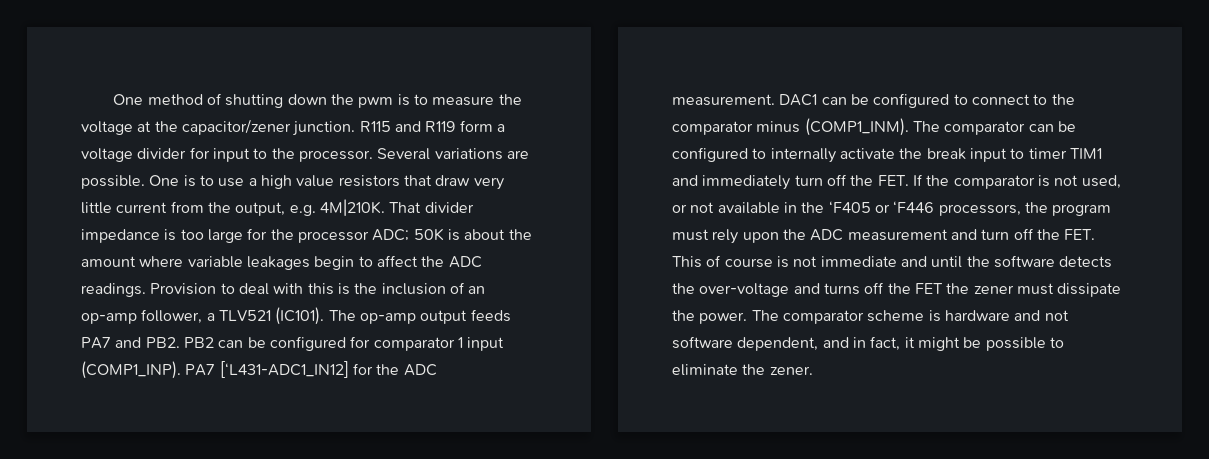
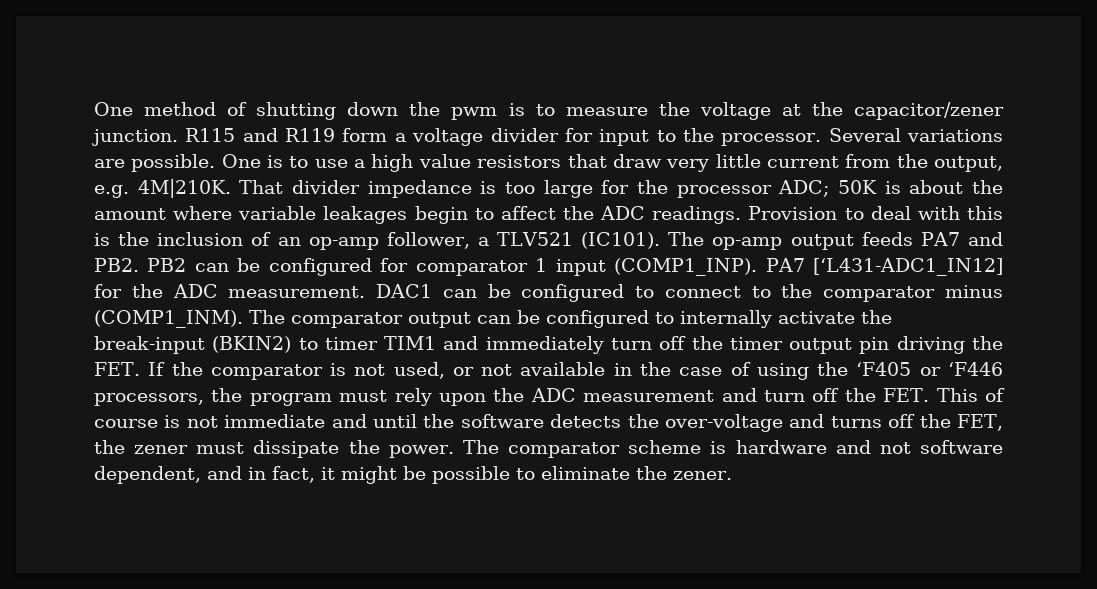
(1026, 128) none -> [408,312,471,328] output
[926,148,1007,162] break input -> [94,336,292,354] break-input (BKIN2)
(874, 180) none -> [729,336,1004,354] timer output pin driving the
(825, 207) none -> [679,362,849,380] case of using the
[914,283,943,294] FET -> [957,414,1004,431] FET,

